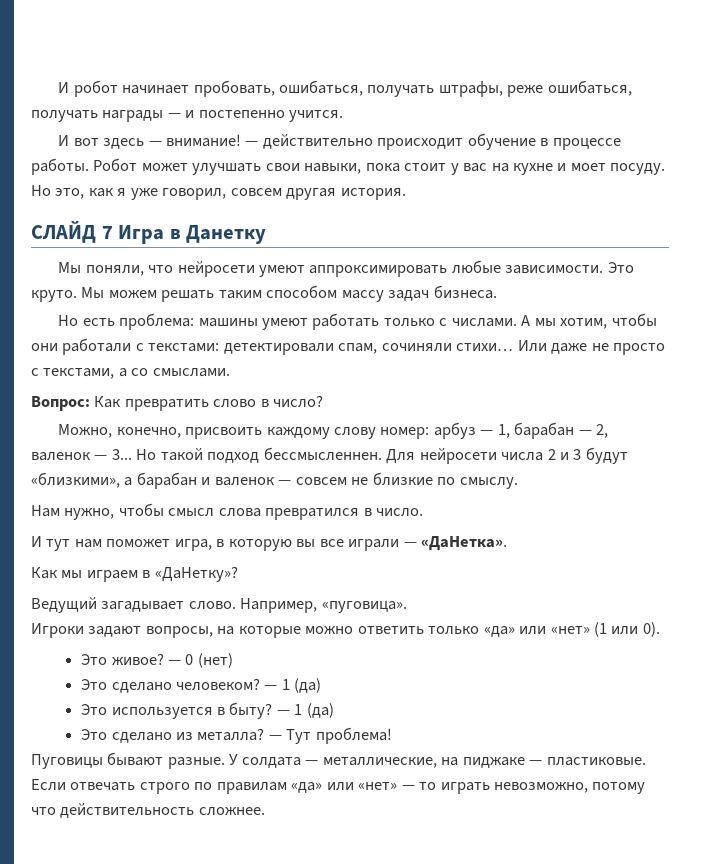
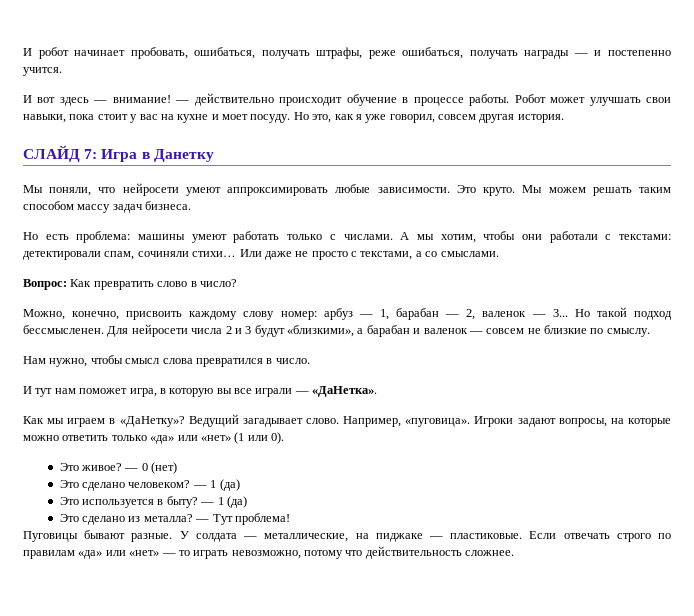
[101,226,113,239] 7 -> [84,149,98,159] 7:
[263,447,382,461] бессмысленнен. -> [23,325,104,334] бессмысленен.
(238, 574) // -> (185, 421) none
(407, 607) // -> (471, 422) none

